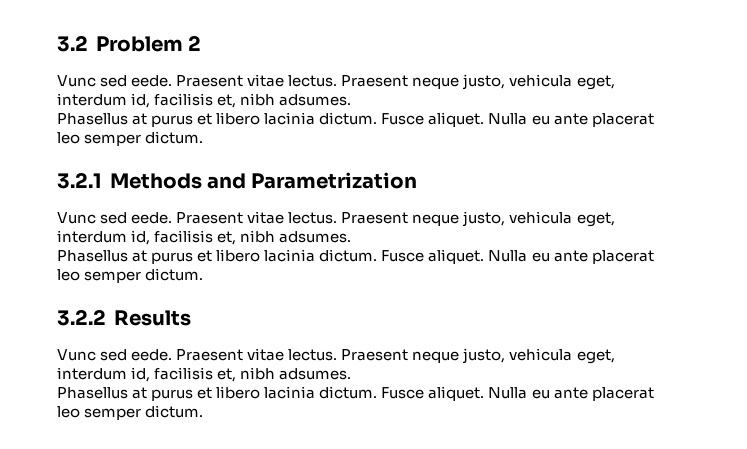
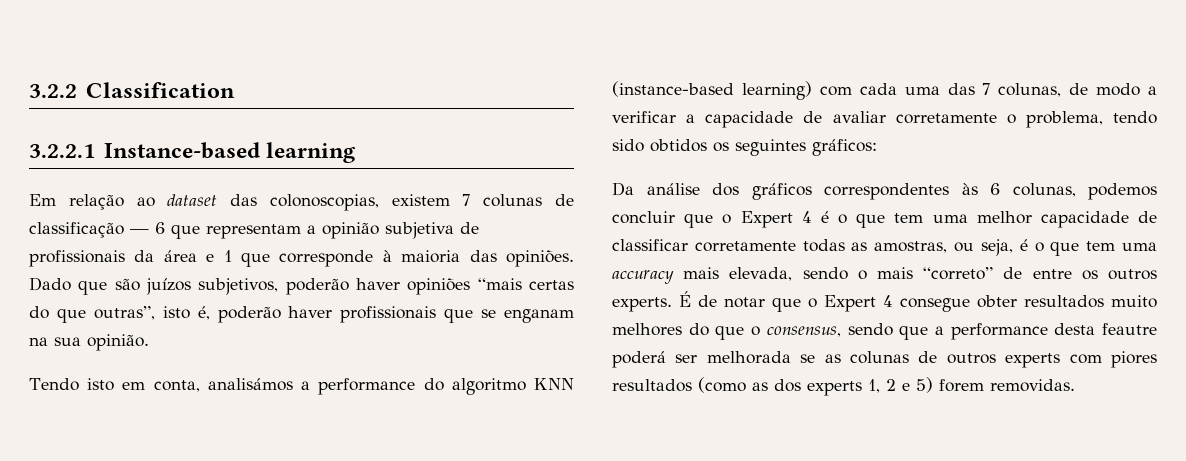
[57,35,201,52] [57,74,615,90] [57,93,352,108] [57,112,654,127] [57,131,204,146] [57,172,418,189] [57,211,615,227] [57,230,352,245] [57,249,654,264] [57,268,204,283] [57,309,191,326] [57,348,615,364] [57,367,352,382] [57,386,654,401] [57,405,204,420] 3.2 Problem 2 // Vunc sed eede. Praesent vitae lectus. Praesent neque justo, vehicula eget, interdum id, facilisis et, nibh adsumes. // Phasellus at purus et libero lacinia dictum. Fusce aliquet. Nulla eu ante placerat leo semper dictum. // 3.2.1 Methods and Parametrization // Vunc sed eede. Praesent vitae lectus. Praesent neque justo, vehicula eget, interdum id, facilisis et, nibh adsumes. // Phasellus at purus et libero lacinia dictum. Fusce aliquet. Nulla eu ante placerat leo semper dictum. // 3.2.2 Results // Vunc sed eede. Praesent vitae lectus. Praesent neque justo, vehicula eget, interdum id, facilisis et, nibh adsumes. // Phasellus at purus et libero lacinia dictum. Fusce aliquet. Nulla eu ante placerat leo semper dictum. -> [29,82,235,98] [29,142,356,163] [29,194,574,211] [29,222,479,239] [29,250,574,267] [29,277,574,295] [29,306,574,323] [29,334,149,351] [29,378,574,395] [612,81,1157,100] [612,111,1157,128] [612,139,877,156] [612,182,1157,200] [612,211,1157,228] [612,239,1157,256] [612,267,1157,284] [612,291,1157,312] [612,323,1157,340] [612,351,1157,368] [612,377,1075,396] 3.2.2 Classification // 3.2.2.1 Instance-based learning // Em relação ao dataset das colonoscopias, existem 7 colunas de classificação — 6 que representam a opinião subjetiva de profissionais da área e 1 que corresponde à maioria das opiniões. Dado que são juízos subjetivos, poderão haver opiniões “mais certas do que outras”, isto é, poderão haver profissionais que se enganam na sua opinião. // Tendo isto em conta, analisámos a performance do algoritmo KNN (instance-based learning) com cada uma das 7 colunas, de modo a verificar a capacidade de avaliar corretamente o problema, tendo sido obtidos os seguintes gráficos: // Da análise dos gráficos correspondentes às 6 colunas, podemos concluir que o Expert 4 é o que tem uma melhor capacidade de classificar corretamente todas as amostras, ou seja, é o que tem uma accuracy mais elevada, sendo o mais “correto” de entre os outros experts. É de notar que o Expert 4 consegue obter resultados muito melhores do que o consensus, sendo que a performance desta feautre poderá ser melhorada se as colunas de outros experts com piores resultados (como as dos experts 1, 2 e 5) forem removidas.

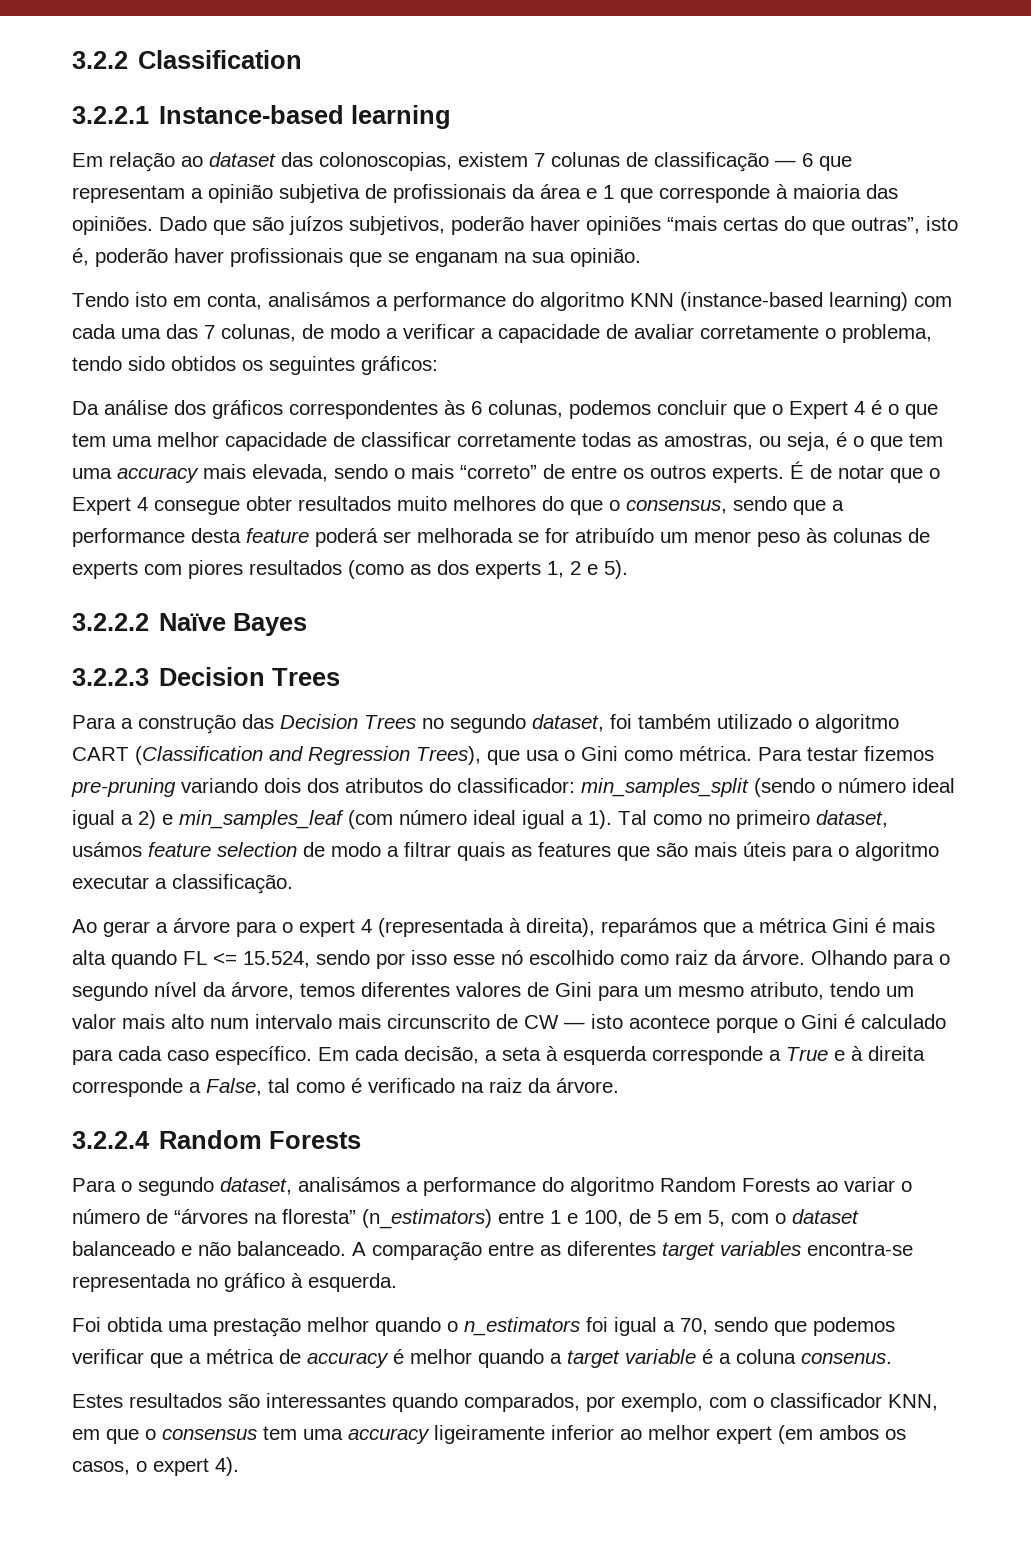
[1102,323,1157,335] feautre -> [246,528,309,543] feature
[824,351,996,364] as colunas de outros -> [545,528,930,547] for atribuído um menor peso às colunas de
[916,377,1075,393] 5) forem removidas. -> [604,560,628,579] [72,613,308,636] [72,667,341,686] [72,714,899,734] [72,746,934,765] [71,778,955,797] [72,810,888,829] [72,842,939,861] [72,874,293,894] [72,918,935,937] [72,950,950,969] [72,982,914,1001] [72,1014,946,1033] [72,1046,925,1065] [72,1078,619,1097] [72,1130,362,1149] [72,1177,912,1196] [72,1209,859,1229] [72,1241,913,1261] [72,1273,397,1292] [72,1317,895,1337] [72,1349,892,1368] [72,1393,938,1412] [72,1425,906,1444] [72,1457,239,1476] 5). // 3.2.2.2 Naïve Bayes // 3.2.2.3 Decision Trees // Para a construção das Decision Trees no segundo dataset, foi também utilizado o algoritmo CART (Classification and Regression Trees), que usa o Gini como métrica. Para testar fizemos pre-pruning variando dois dos atributos do classificador: min_samples_split (sendo o número ideal igual a 2) e min_samples_leaf (com número ideal igual a 1). Tal como no primeiro dataset, usámos feature selection de modo a filtrar quais as features que são mais úteis para o algoritmo executar a classificação. // Ao gerar a árvore para o expert 4 (representada à direita), reparámos que a métrica Gini é mais alta quando FL <= 15.524, sendo por isso esse nó escolhido como raiz da árvore. Olhando para o segundo nível da árvore, temos diferentes valores de Gini para um mesmo atributo, tendo um valor mais alto num intervalo mais circunscrito de CW — isto acontece porque o Gini é calculado para cada caso específico. Em cada decisão, a seta à esquerda corresponde a True e à direita corresponde a False, tal como é verificado na raiz da árvore. // 3.2.2.4 Random Forests // Para o segundo dataset, analisámos a performance do algoritmo Random Forests ao variar o número de “árvores na floresta” (n_estimators) entre 1 e 100, de 5 em 5, com o dataset balanceado e não balanceado. A comparação entre as diferentes target variables encontra-se representada no gráfico à esquerda. // Foi obtida uma prestação melhor quando o n_estimators foi igual a 70, sendo que podemos verificar que a métrica de accuracy é melhor quando a target variable é a coluna consenus. // Estes resultados são interessantes quando comparados, por exemplo, com o classificador KNN, em que o consensus tem uma accuracy ligeiramente inferior ao melhor expert (em ambos os casos, o expert 4).

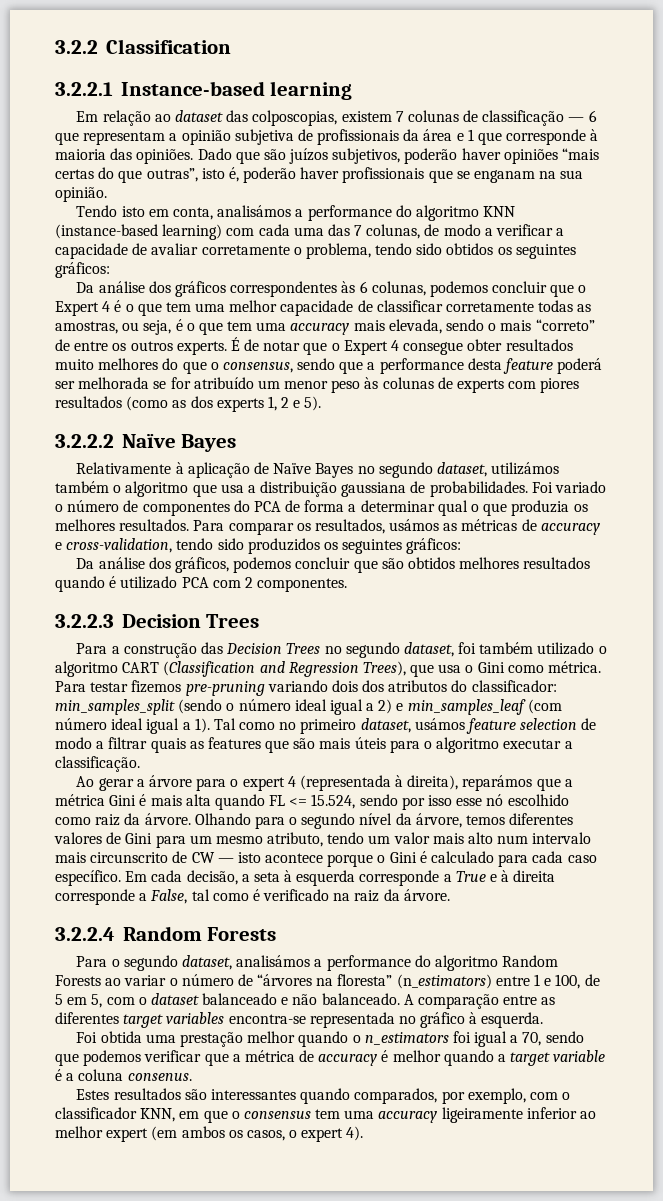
[319,152,452,171] colonoscopias, -> [252,110,338,126] colposcopias,
(308, 624) none -> [76,462,560,478] [55,481,607,497] [55,500,588,516] [55,519,600,535] [55,538,462,554] [76,557,591,573] [55,576,348,592] // Relativamente à aplicação de Naïve Bayes no segundo dataset, utilizámos também o algoritmo que usa a distribuição gaussiana de probabilidades. Foi variado o número de componentes do PCA de forma a determinar qual o que produzia os melhores resultados. Para comparar os resultados, usámos as métricas de accuracy e cross-validation, tendo sido produzidos os seguintes gráficos: // Da análise dos gráficos, podemos concluir que são obtidos melhores resultados quando é utilizado PCA com 2 componentes.

